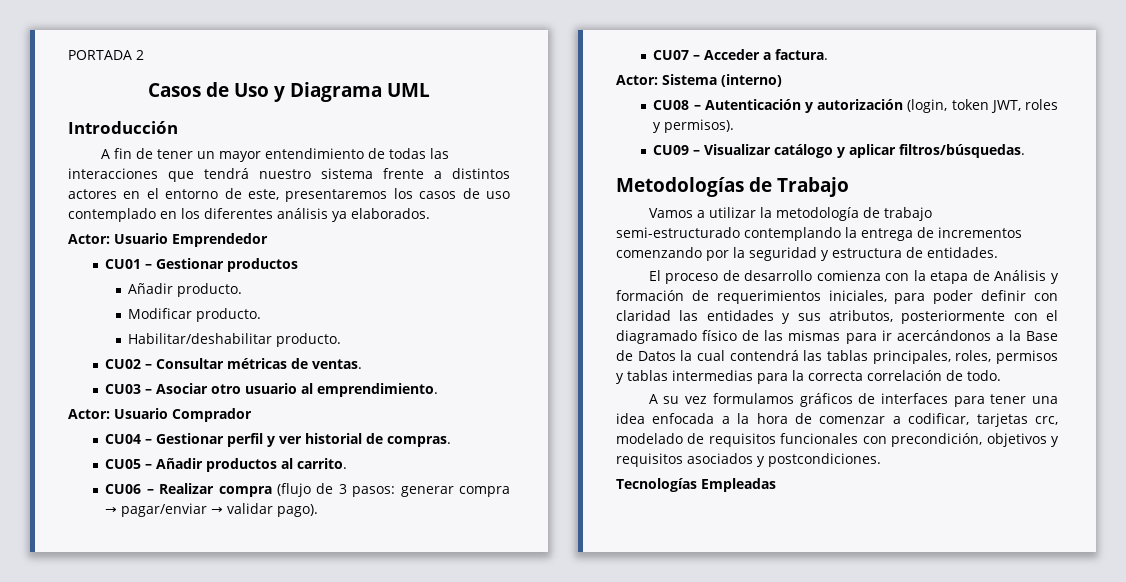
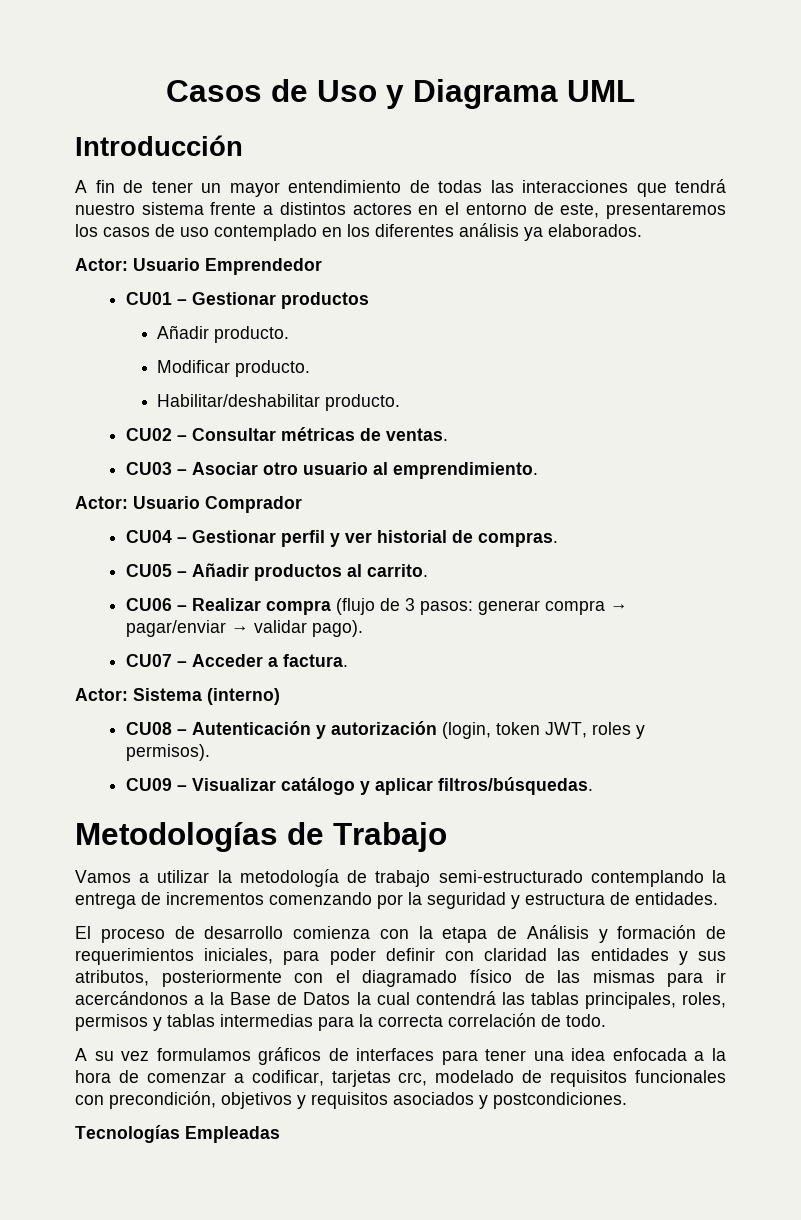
[68,50,144,60] PORTADA 2 // -> (166, 91) none

